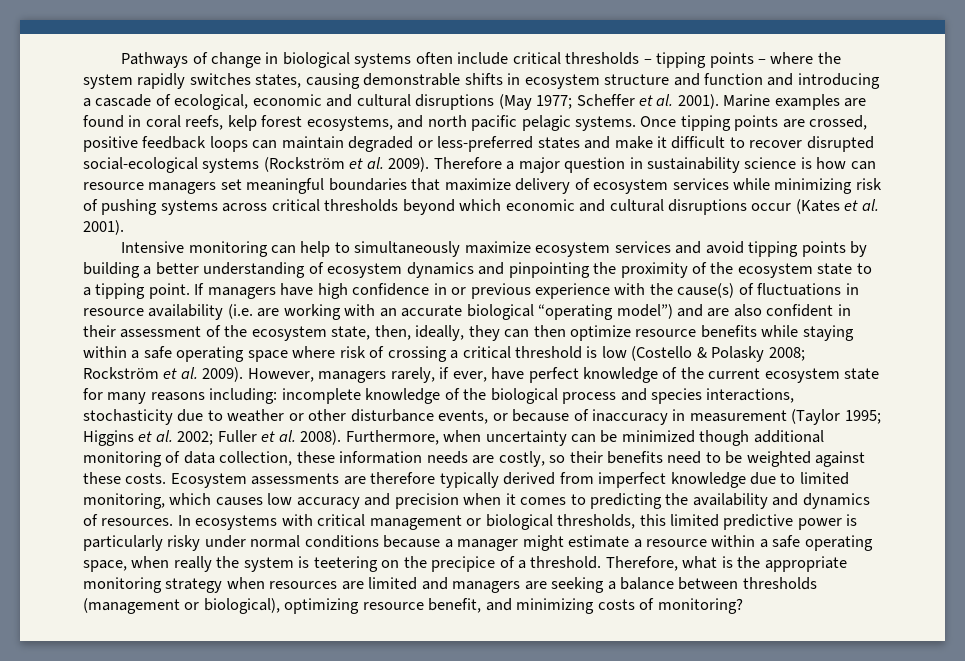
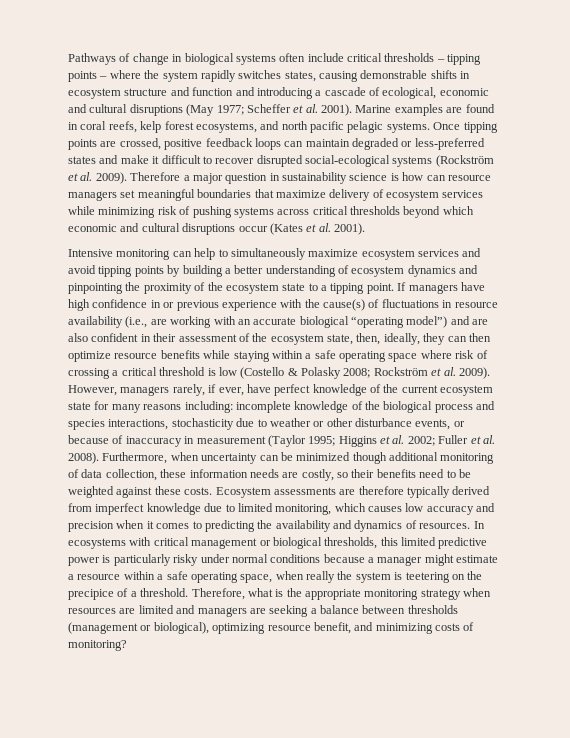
[227,304,253,319] (i.e. -> [125,316,148,328] (i.e.,

